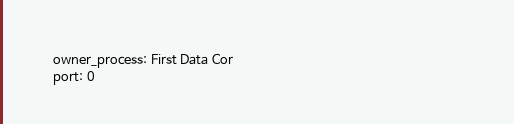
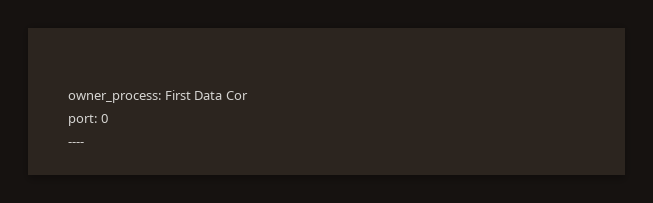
(95, 76) none -> [68,142,84,146] // ----

